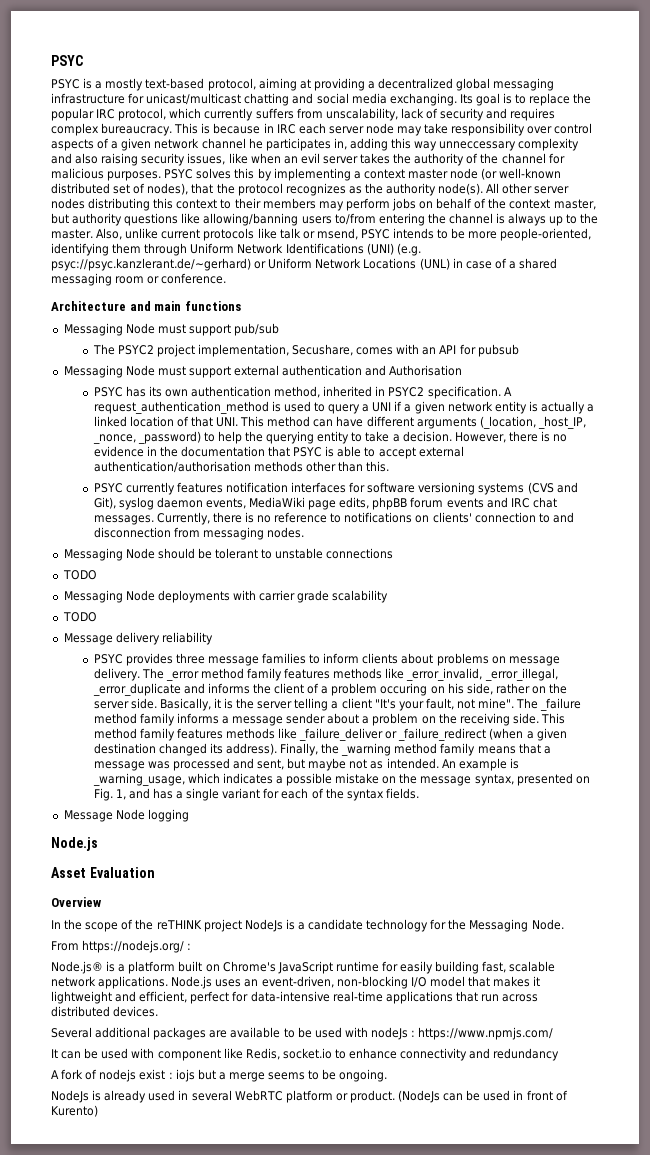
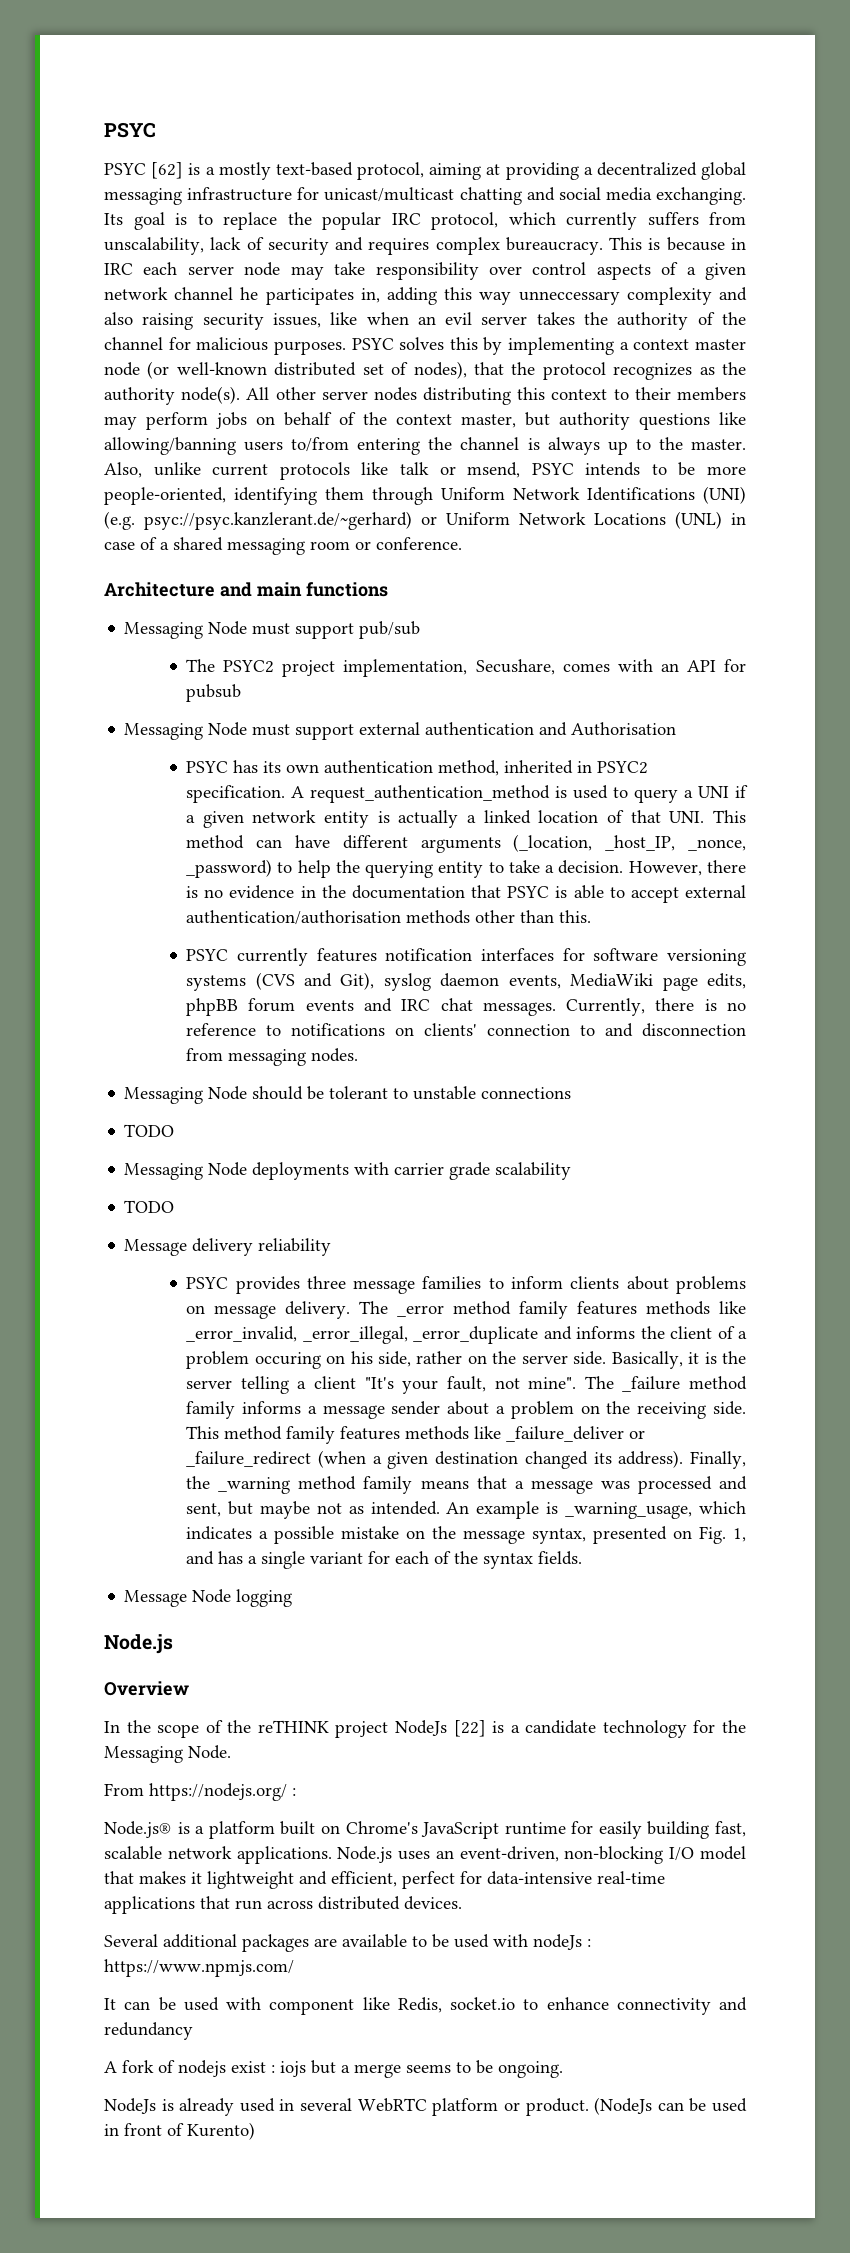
(80, 84) none -> [151,162,184,179] [62]
[51,867,155,878] // Asset Evaluation -> (173, 1644) none
(283, 925) none -> [453,1720,486,1737] [22]

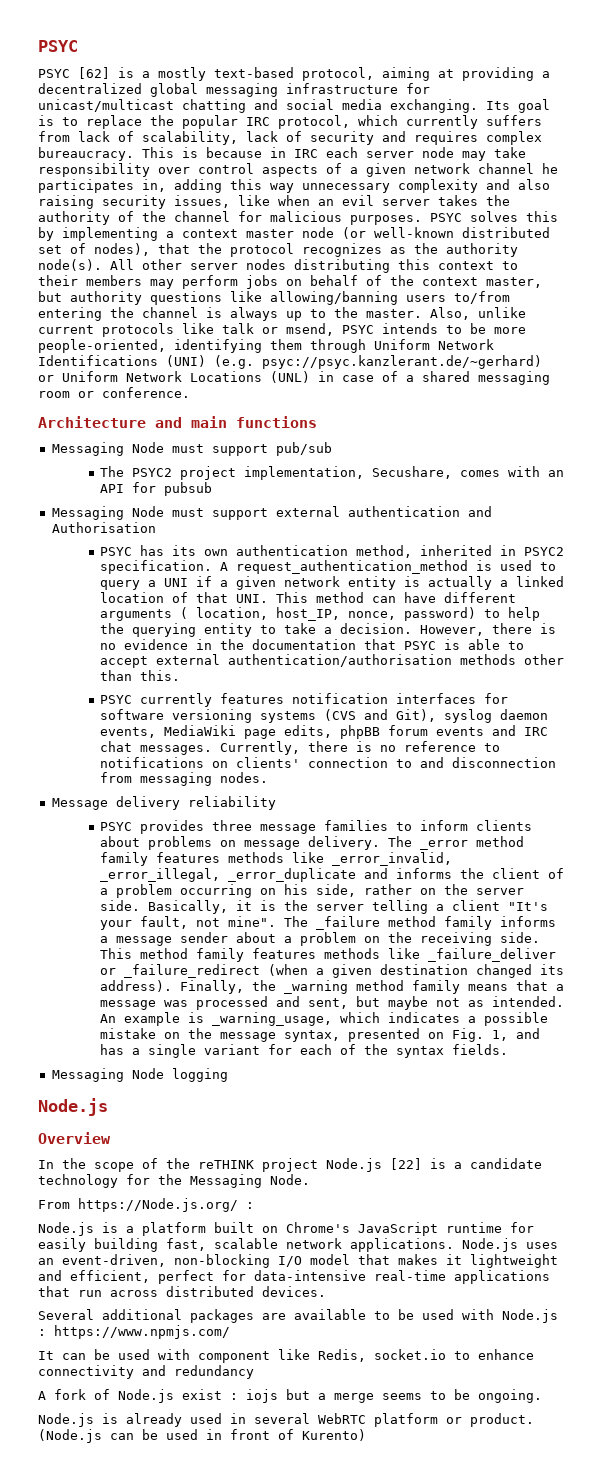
[104,237,204,255] unscalability, -> [78,131,238,145] lack of scalability,
[518,291,620,305] unneccessary -> [302,183,390,193] unnecessary
[513,834,746,852] [186,859,273,878] (_location, _host_IP, _nonce, _password) -> [179,607,476,621] ( location, host_IP, nonce, password)
[124,1086,572,1104] [124,1124,175,1137] [124,1162,572,1180] [124,1200,175,1213] // Messaging Node should be tolerant to unstable connections // TODO // Messaging Node deployments with carrier grade scalability // TODO -> (268, 777) none
[254,1352,321,1369] occuring -> [179,884,252,898] occurring
[124,1590,188,1607] Message -> [51,1068,124,1082] Messaging
[395,1720,447,1736] NodeJs -> [326,1158,382,1172] Node.js
[149,1783,287,1801] https://nodejs.org/ -> [78,1198,238,1212] https://Node.js.org/
[104,1821,172,1838] Node.js® -> [38,1222,94,1236] Node.js
[533,1934,582,1950] nodeJs -> [502,1309,558,1323] Node.js
[178,2060,226,2077] nodejs -> [118,1389,174,1403] Node.js
[104,2098,156,2114] NodeJs -> [38,1413,94,1427] Node.js
[594,2097,653,2115] (NodeJs -> [38,1429,102,1443] (Node.js

